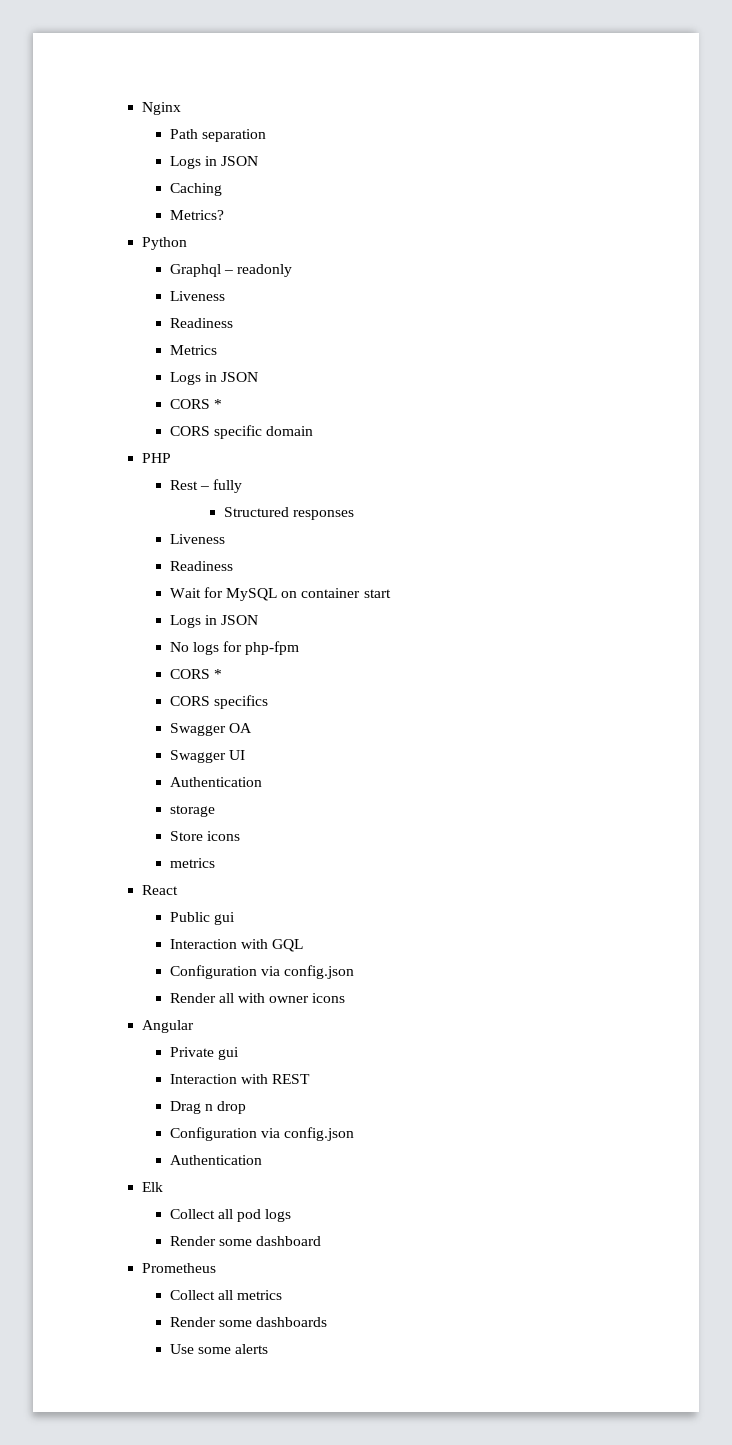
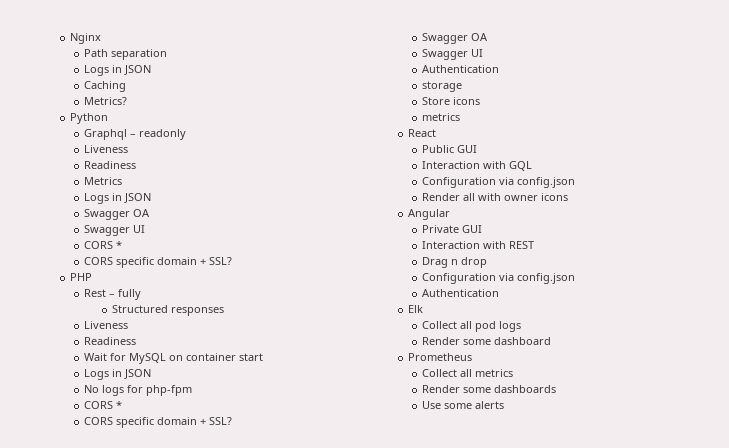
[169,399,222,409] [169,425,313,439] // CORS * // CORS specific domain -> [83,209,150,220] [83,225,145,236] [83,241,122,249] [83,257,232,268] // Swagger OA // Swagger UI // CORS * // CORS specific domain + SSL?
[213,695,268,709] specifics -> [115,417,232,428] specific domain + SSL?
[213,912,235,925] gui -> [456,145,477,153] GUI
[217,1047,239,1060] gui -> [461,225,482,233] GUI

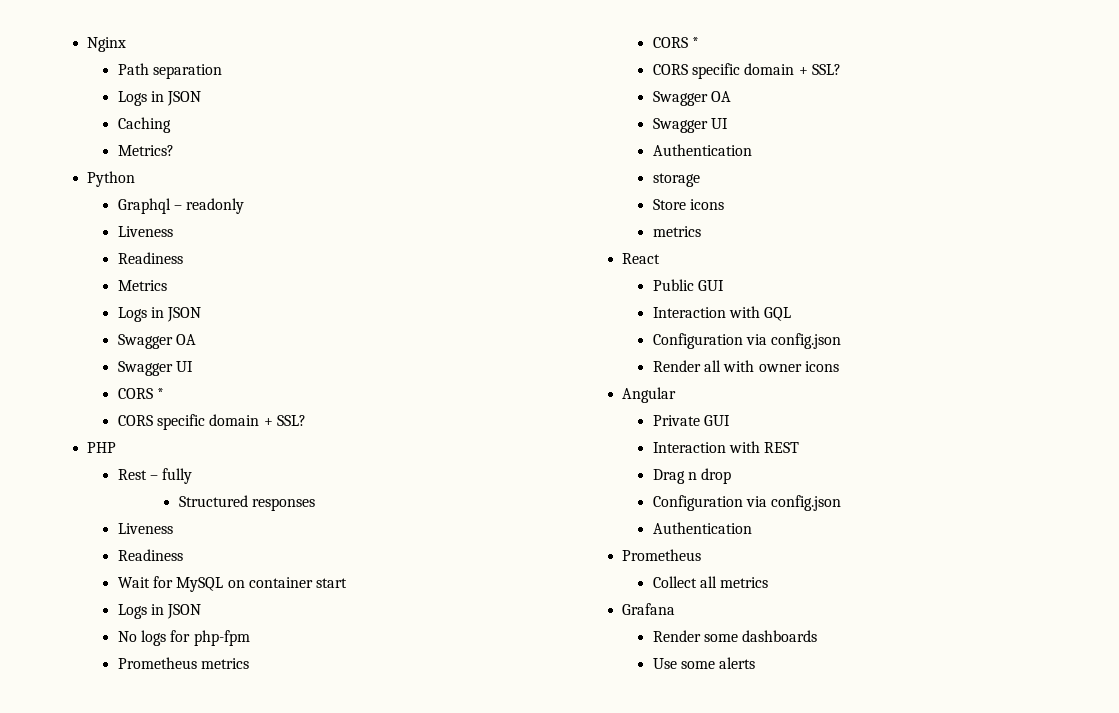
(192, 390) none -> [117,657,249,669] // Prometheus metrics
[408,305,424,313] [421,321,521,332] [421,337,551,345] // Elk // Collect all pod logs // Render some dashboard -> (752, 528) none
(513, 373) none -> [622,603,676,615] // Grafana

